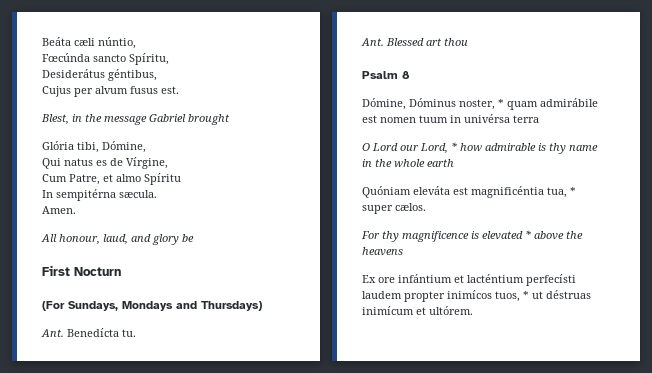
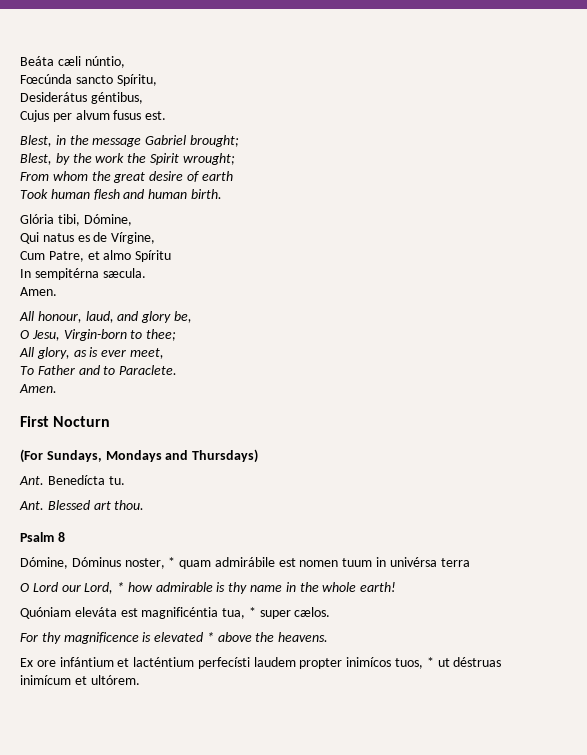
[188,114,230,125] brought -> [189,135,239,147] [20,153,235,165] [20,171,233,183] [20,189,222,200] brought; // Blest, by the work the Spirit wrought; // From whom the great desire of earth // Took human flesh and human birth.
[182,234,194,242] be -> [173,311,192,323] [20,329,177,341] [19,347,164,359] [20,365,178,375] [19,384,57,393] be, // O Jesu, Virgin-born to thee; // All glory, as is ever meet, // To Father and to Paraclete. // Amen.
[444,38,468,46] thou -> [114,500,145,510] thou.
[427,159,454,167] earth -> [360,582,397,592] earth!
[362,247,403,256] heavens -> [278,632,329,642] heavens.

